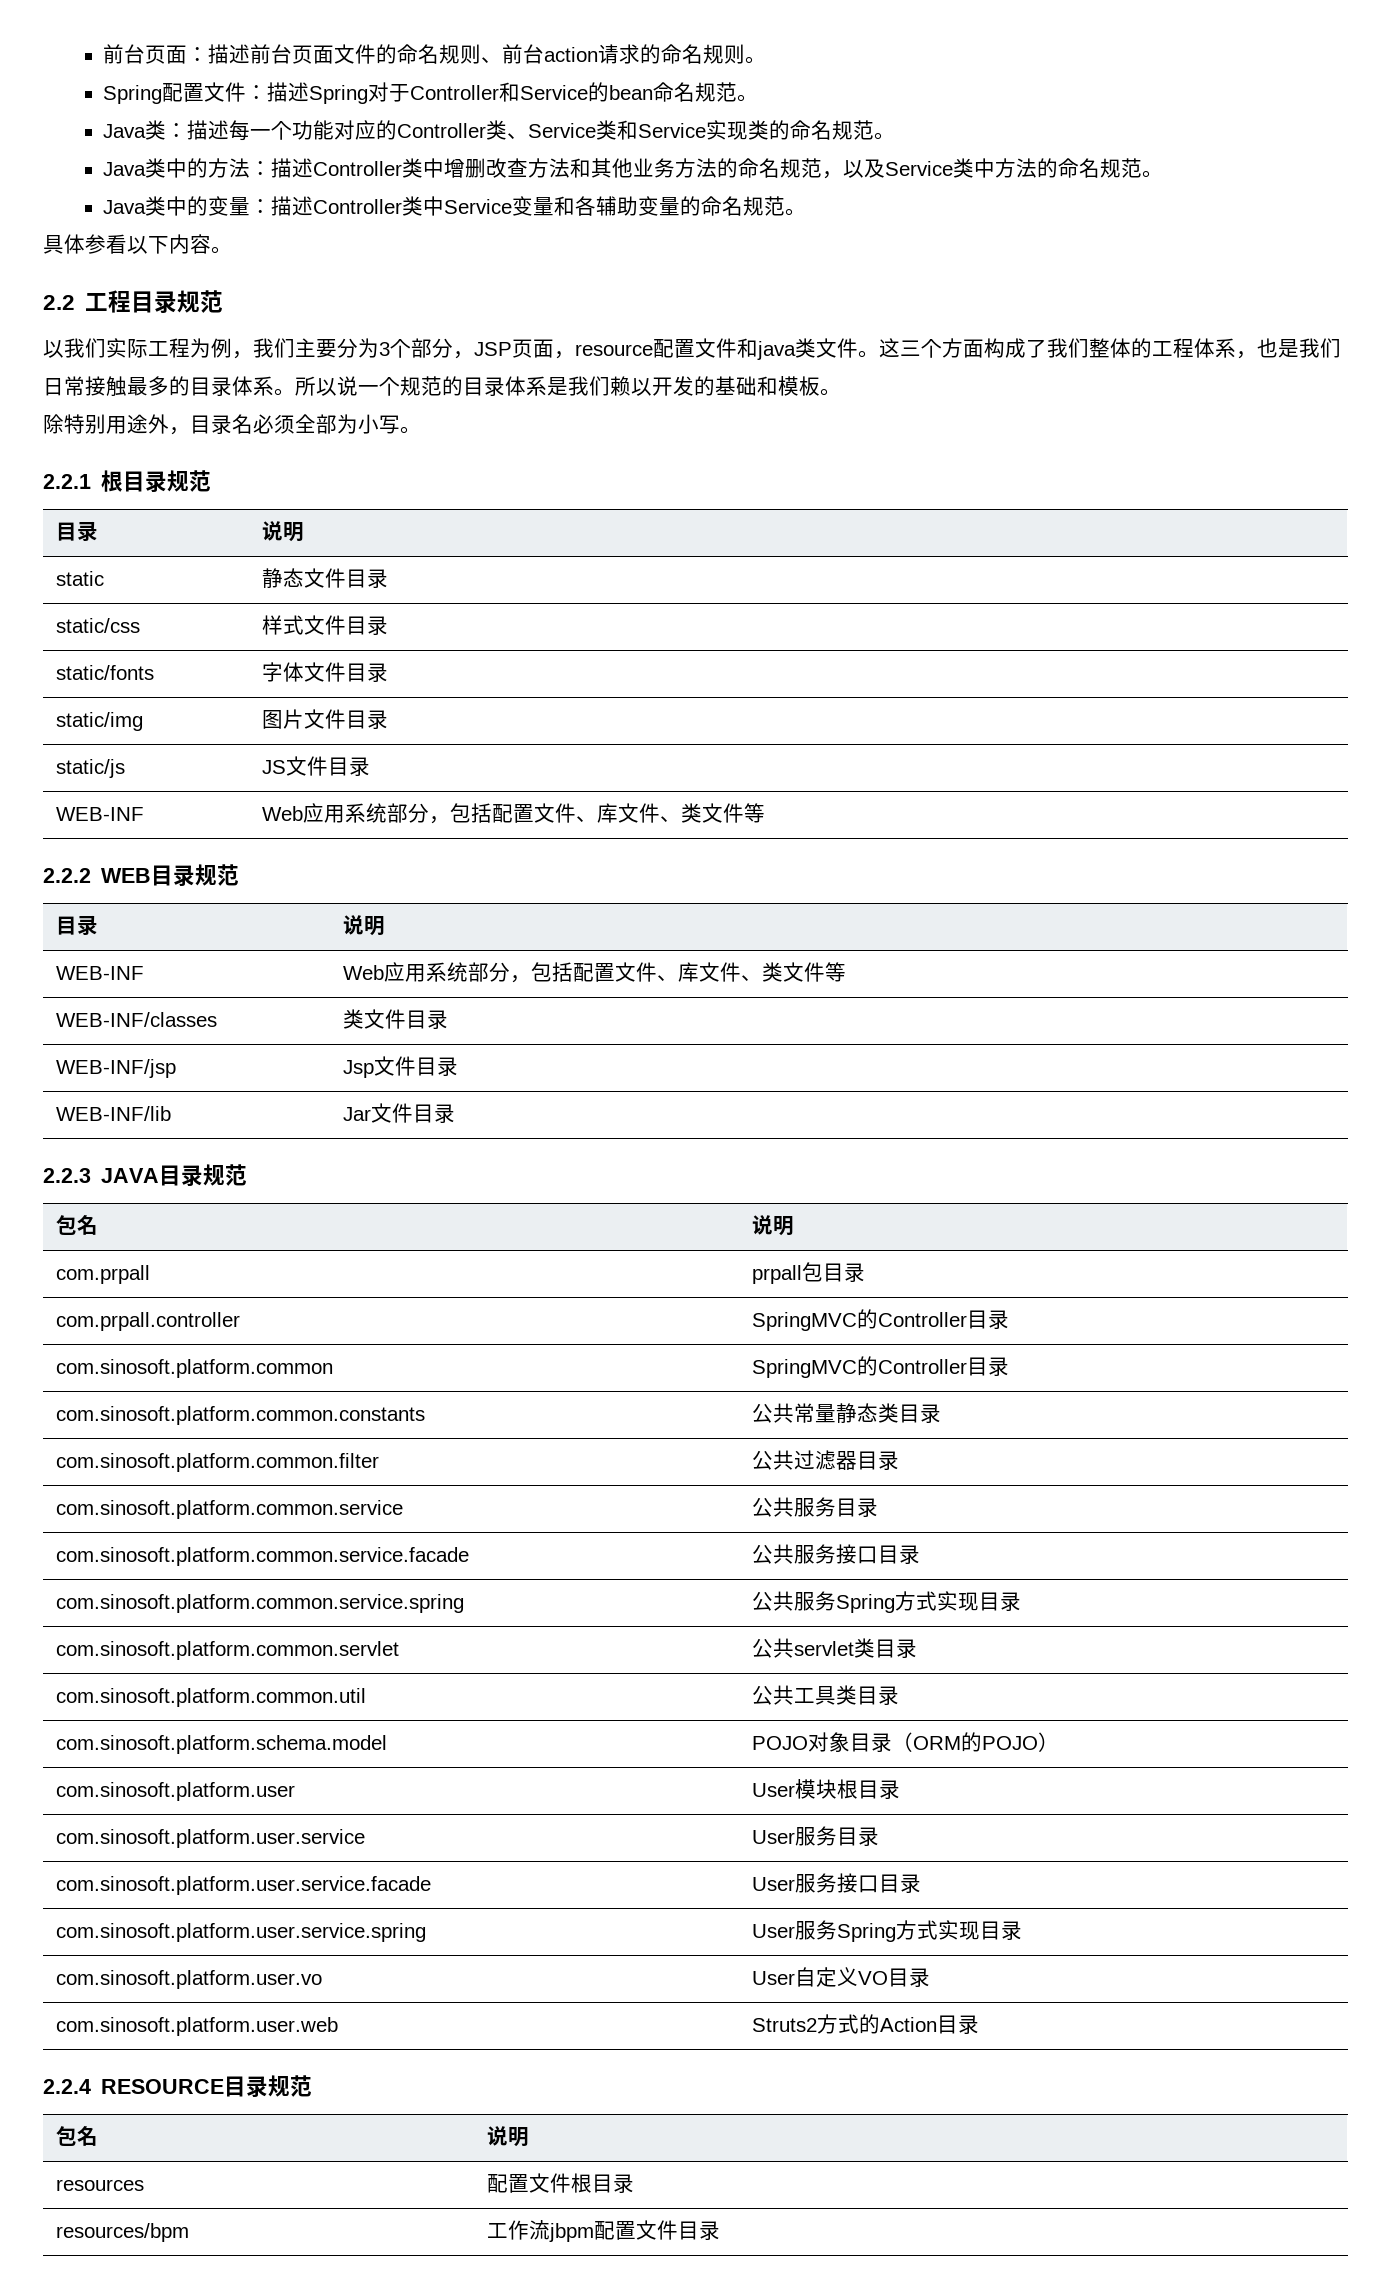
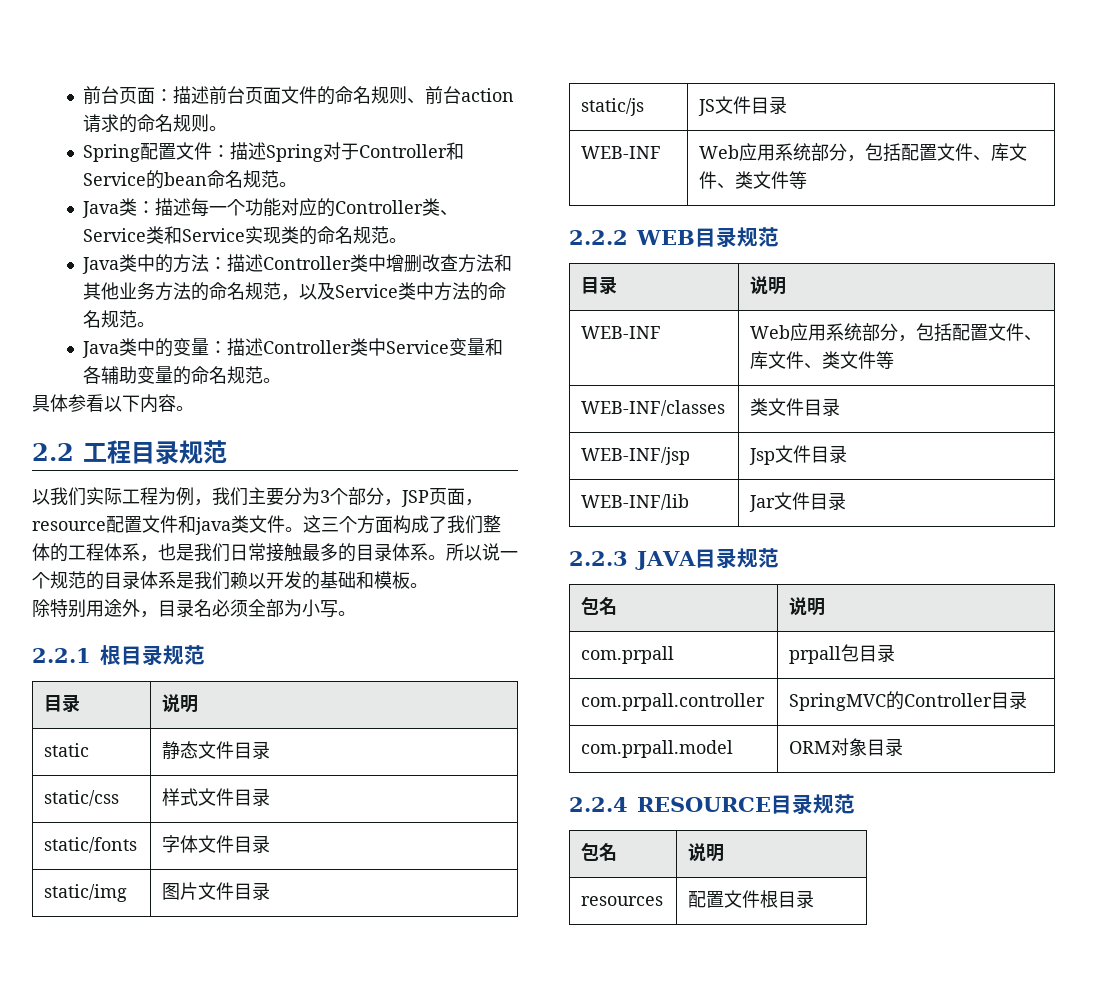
[56,1359,334,1378] [752,1356,1010,1378] [56,1406,426,1425] [752,1403,942,1423] [56,1453,380,1472] [752,1450,900,1470] [56,1500,404,1519] [752,1497,879,1517] [56,1547,470,1566] [752,1544,921,1564] [56,1594,465,1613] [752,1591,1022,1613] [56,1641,400,1660] [752,1638,918,1658] [56,1688,367,1707] [752,1685,900,1705] [56,1735,388,1754] [752,1732,1060,1752] [56,1782,296,1801] [752,1779,901,1799] [56,1829,366,1848] [752,1826,880,1846] [56,1876,432,1895] [752,1873,922,1893] [56,1923,427,1942] [752,1920,1023,1942] [56,1970,323,1989] [752,1967,931,1987] [56,2017,339,2036] [752,2014,938,2034] com.sinosoft.platform.common | SpringMVC的Controller目录 // com.sinosoft.platform.common.constants | 公共常量静态类目录 // com.sinosoft.platform.common.filter | 公共过滤器目录 // com.sinosoft.platform.common.service | 公共服务目录 // com.sinosoft.platform.common.service.facade | 公共服务接口目录 // com.sinosoft.platform.common.service.spring | 公共服务Spring方式实现目录 // com.sinosoft.platform.common.servlet | 公共servlet类目录 // com.sinosoft.platform.common.util | 公共工具类目录 // com.sinosoft.platform.schema.model | POJO对象目录（ORM的POJO） // com.sinosoft.platform.user | User模块根目录 // com.sinosoft.platform.user.service | User服务目录 // com.sinosoft.platform.user.service.facade | User服务接口目录 // com.sinosoft.platform.user.service.spring | User服务Spring方式实现目录 // com.sinosoft.platform.user.vo | User自定义VO目录 // com.sinosoft.platform.user.web | Struts2方式的Action -> [581,740,734,758] [789,738,868,756] com.prpall.model | ORM对象
[56,2223,190,2242] [487,2220,721,2242] // resources/bpm | 工作流jbpm配置文件目录 -> (815, 899) none

